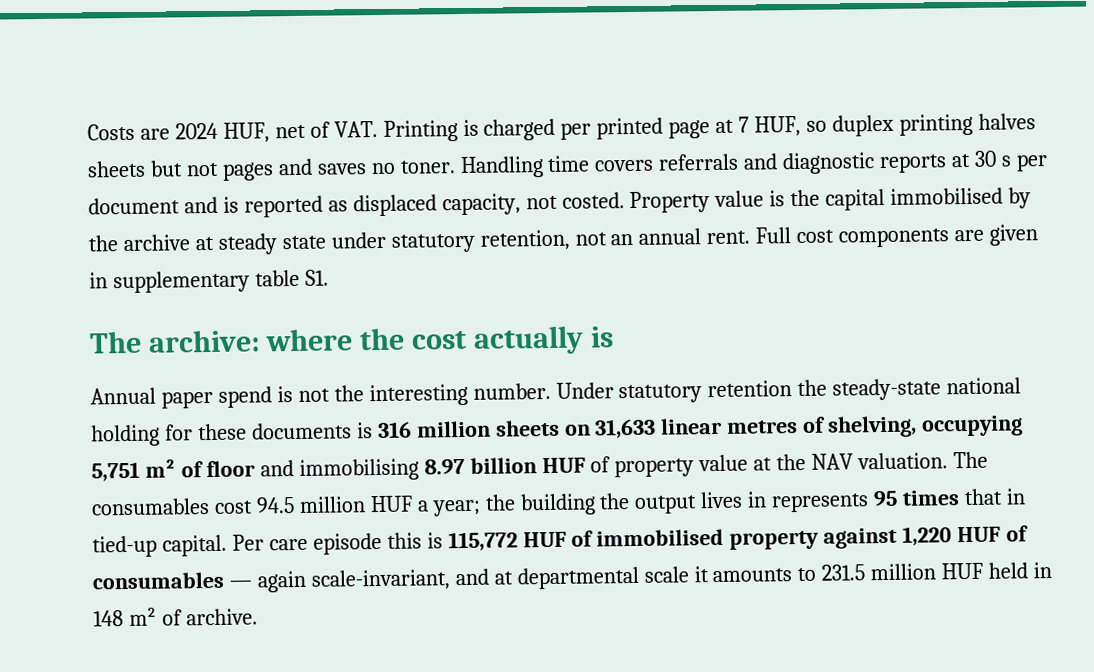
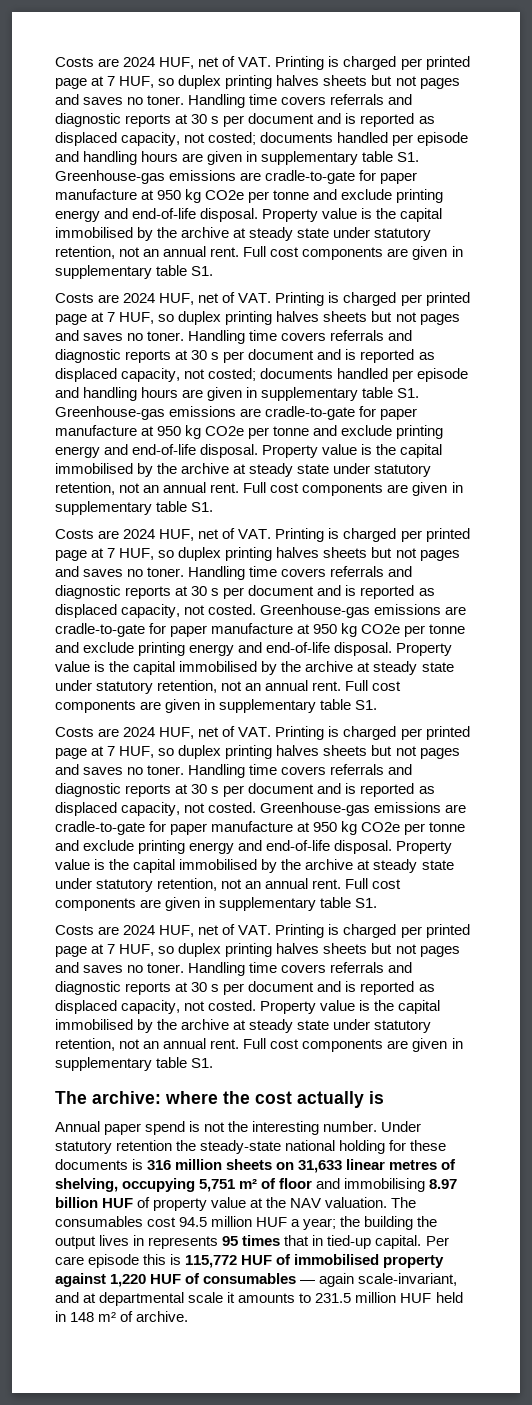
(558, 202) none -> [208,132,469,146] [55,151,420,165] [55,170,418,184] [55,189,444,203] [55,208,443,222] [55,227,432,241] [55,246,463,260] [55,265,214,279] [55,292,470,306] [55,311,460,325] [55,330,413,344] [55,349,435,363] [55,368,469,382] [55,387,420,401] [55,406,418,420] [55,425,444,439] [55,444,443,458] [55,463,432,477] [55,482,463,496] [55,501,214,515] [55,528,470,542] [55,547,460,561] [55,566,413,580] [55,585,435,599] [55,604,467,618] [55,623,466,637] [55,642,453,656] [55,661,454,675] [55,680,402,694] [55,699,378,713] [55,726,470,740] [55,745,460,759] [55,764,413,778] [55,783,435,797] [55,802,467,816] [55,821,466,835] [55,840,453,854] [55,859,454,873] [55,878,402,892] [55,897,378,911] [55,924,470,938] [55,943,460,957] [55,962,413,976] [55,981,435,995] [55,1000,206,1014] costed; documents handled per episode and handling hours are given in supplementary table S1. Greenhouse-gas emissions are cradle-to-gate for paper manufacture at 950 kg CO2e per tonne and exclude printing energy and end-of-life disposal. Property value is the capital immobilised by the archive at steady state under statutory retention, not an annual rent. Full cost components are given in supplementary table S1. // Costs are 2024 HUF, net of VAT. Printing is charged per printed page at 7 HUF, so duplex printing halves sheets but not pages and saves no toner. Handling time covers referrals and diagnostic reports at 30 s per document and is reported as displaced capacity, not costed; documents handled per episode and handling hours are given in supplementary table S1. Greenhouse-gas emissions are cradle-to-gate for paper manufacture at 950 kg CO2e per tonne and exclude printing energy and end-of-life disposal. Property value is the capital immobilised by the archive at steady state under statutory retention, not an annual rent. Full cost components are given in supplementary table S1. // Costs are 2024 HUF, net of VAT. Printing is charged per printed page at 7 HUF, so duplex printing halves sheets but not pages and saves no toner. Handling time covers referrals and diagnostic reports at 30 s per document and is reported as displaced capacity, not costed. Greenhouse-gas emissions are cradle-to-gate for paper manufacture at 950 kg CO2e per tonne and exclude printing energy and end-of-life disposal. Property value is the capital immobilised by the archive at steady state under statutory retention, not an annual rent. Full cost components are given in supplementary table S1. // Costs are 2024 HUF, net of VAT. Printing is charged per printed page at 7 HUF, so duplex printing halves sheets but not pages and saves no toner. Handling time covers referrals and diagnostic reports at 30 s per document and is reported as displaced capacity, not costed. Greenhouse-gas emissions are cradle-to-gate for paper manufacture at 950 kg CO2e per tonne and exclude printing energy and end-of-life disposal. Property value is the capital immobilised by the archive at steady state under statutory retention, not an annual rent. Full cost components are given in supplementary table S1. // Costs are 2024 HUF, net of VAT. Printing is charged per printed page at 7 HUF, so duplex printing halves sheets but not pages and saves no toner. Handling time covers referrals and diagnostic reports at 30 s per document and is reported as displaced capacity, not

